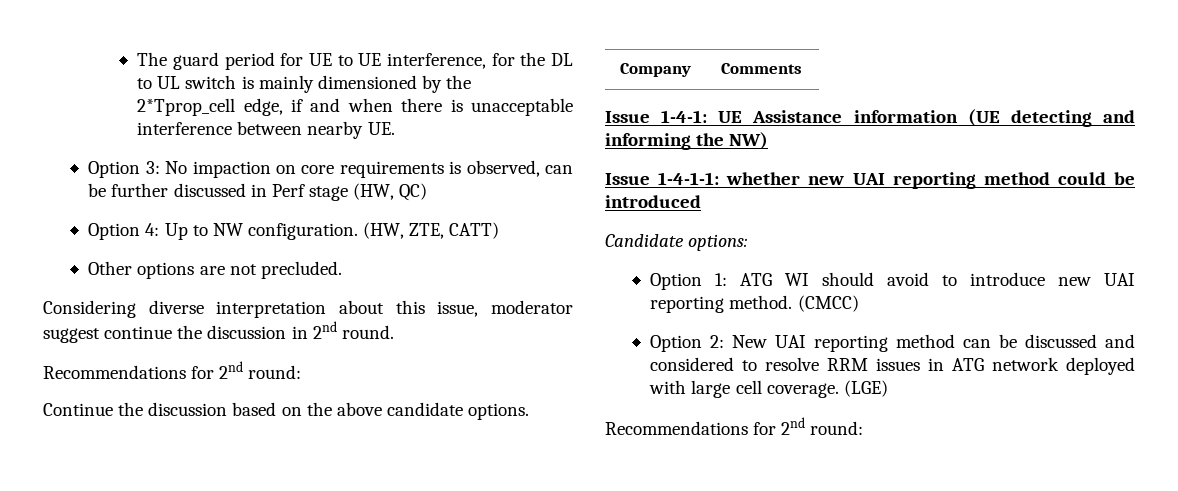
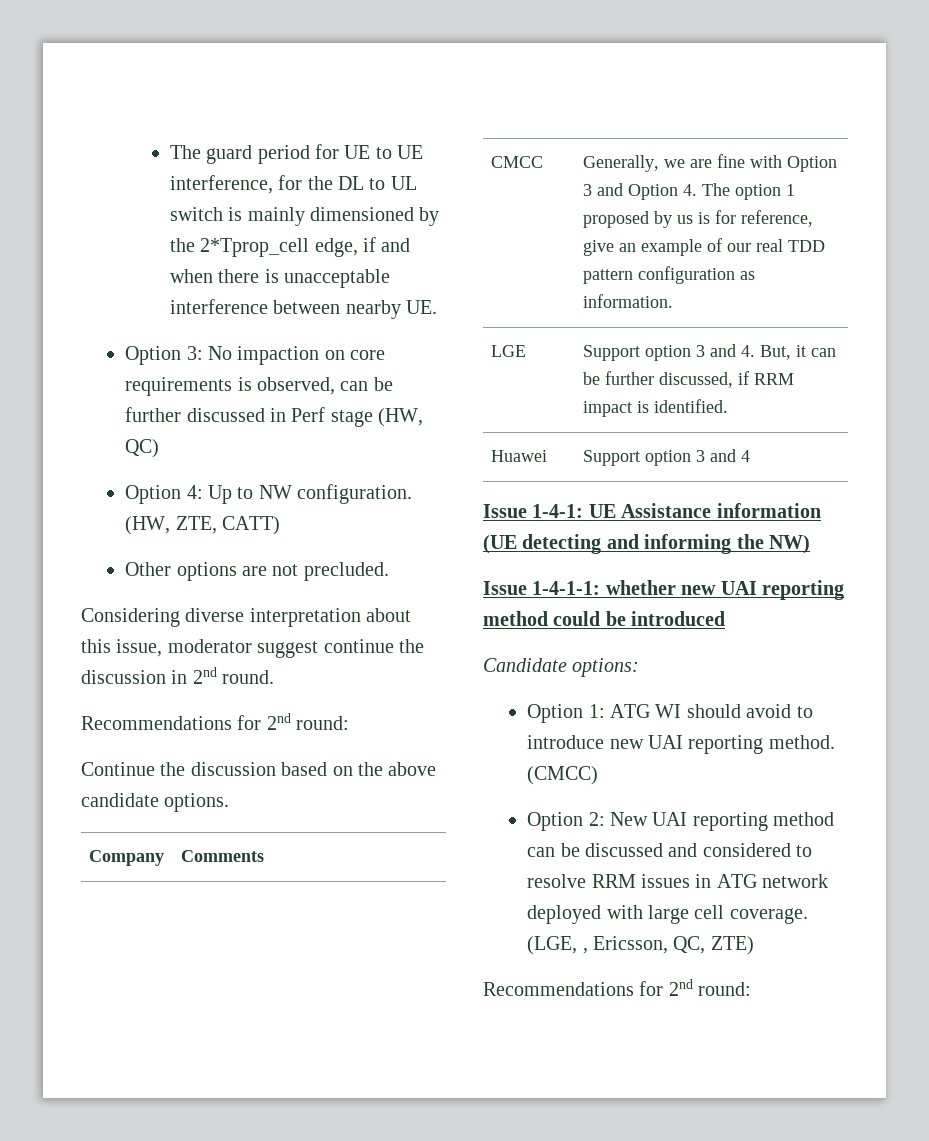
(802, 68) none -> [491,156,544,168] [583,154,838,172] [583,183,796,200] [583,210,814,228] [583,238,826,256] [583,266,756,284] [583,294,674,308] [491,345,527,357] [583,344,837,361] [583,371,795,388] [583,399,729,417] [491,450,548,462] [583,449,751,466] // CMCC | Generally, we are fine with Option 3 and Option 4. The option 1 proposed by us is for reference, give an example of our real TDD pattern configuration as information. // LGE | Support option 3 and 4. But, it can be further discussed, if RRM impact is identified. // Huawei | Support option 3 and 4
[843,380,888,397] (LGE) -> [527,936,754,955] (LGE, , Ericsson, QC, ZTE)

